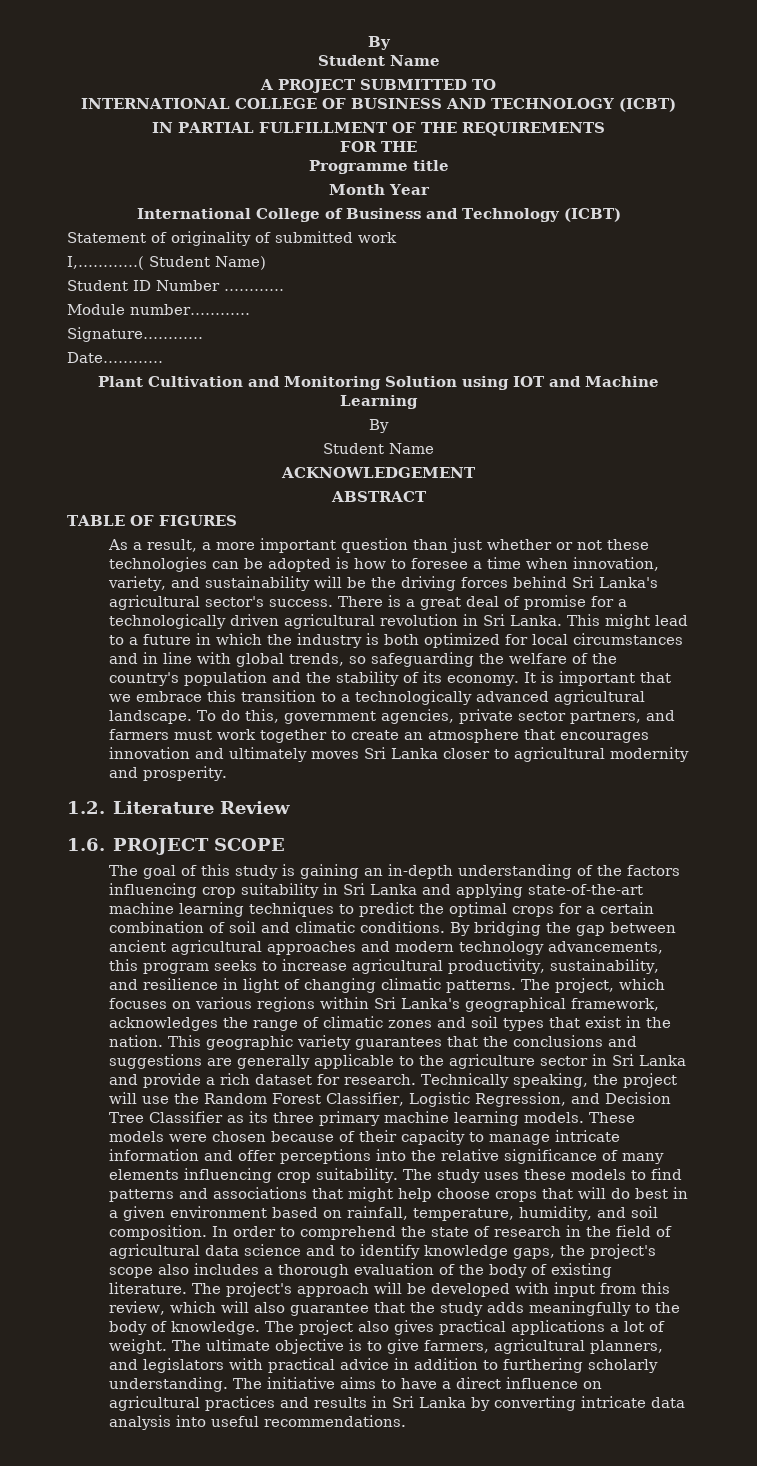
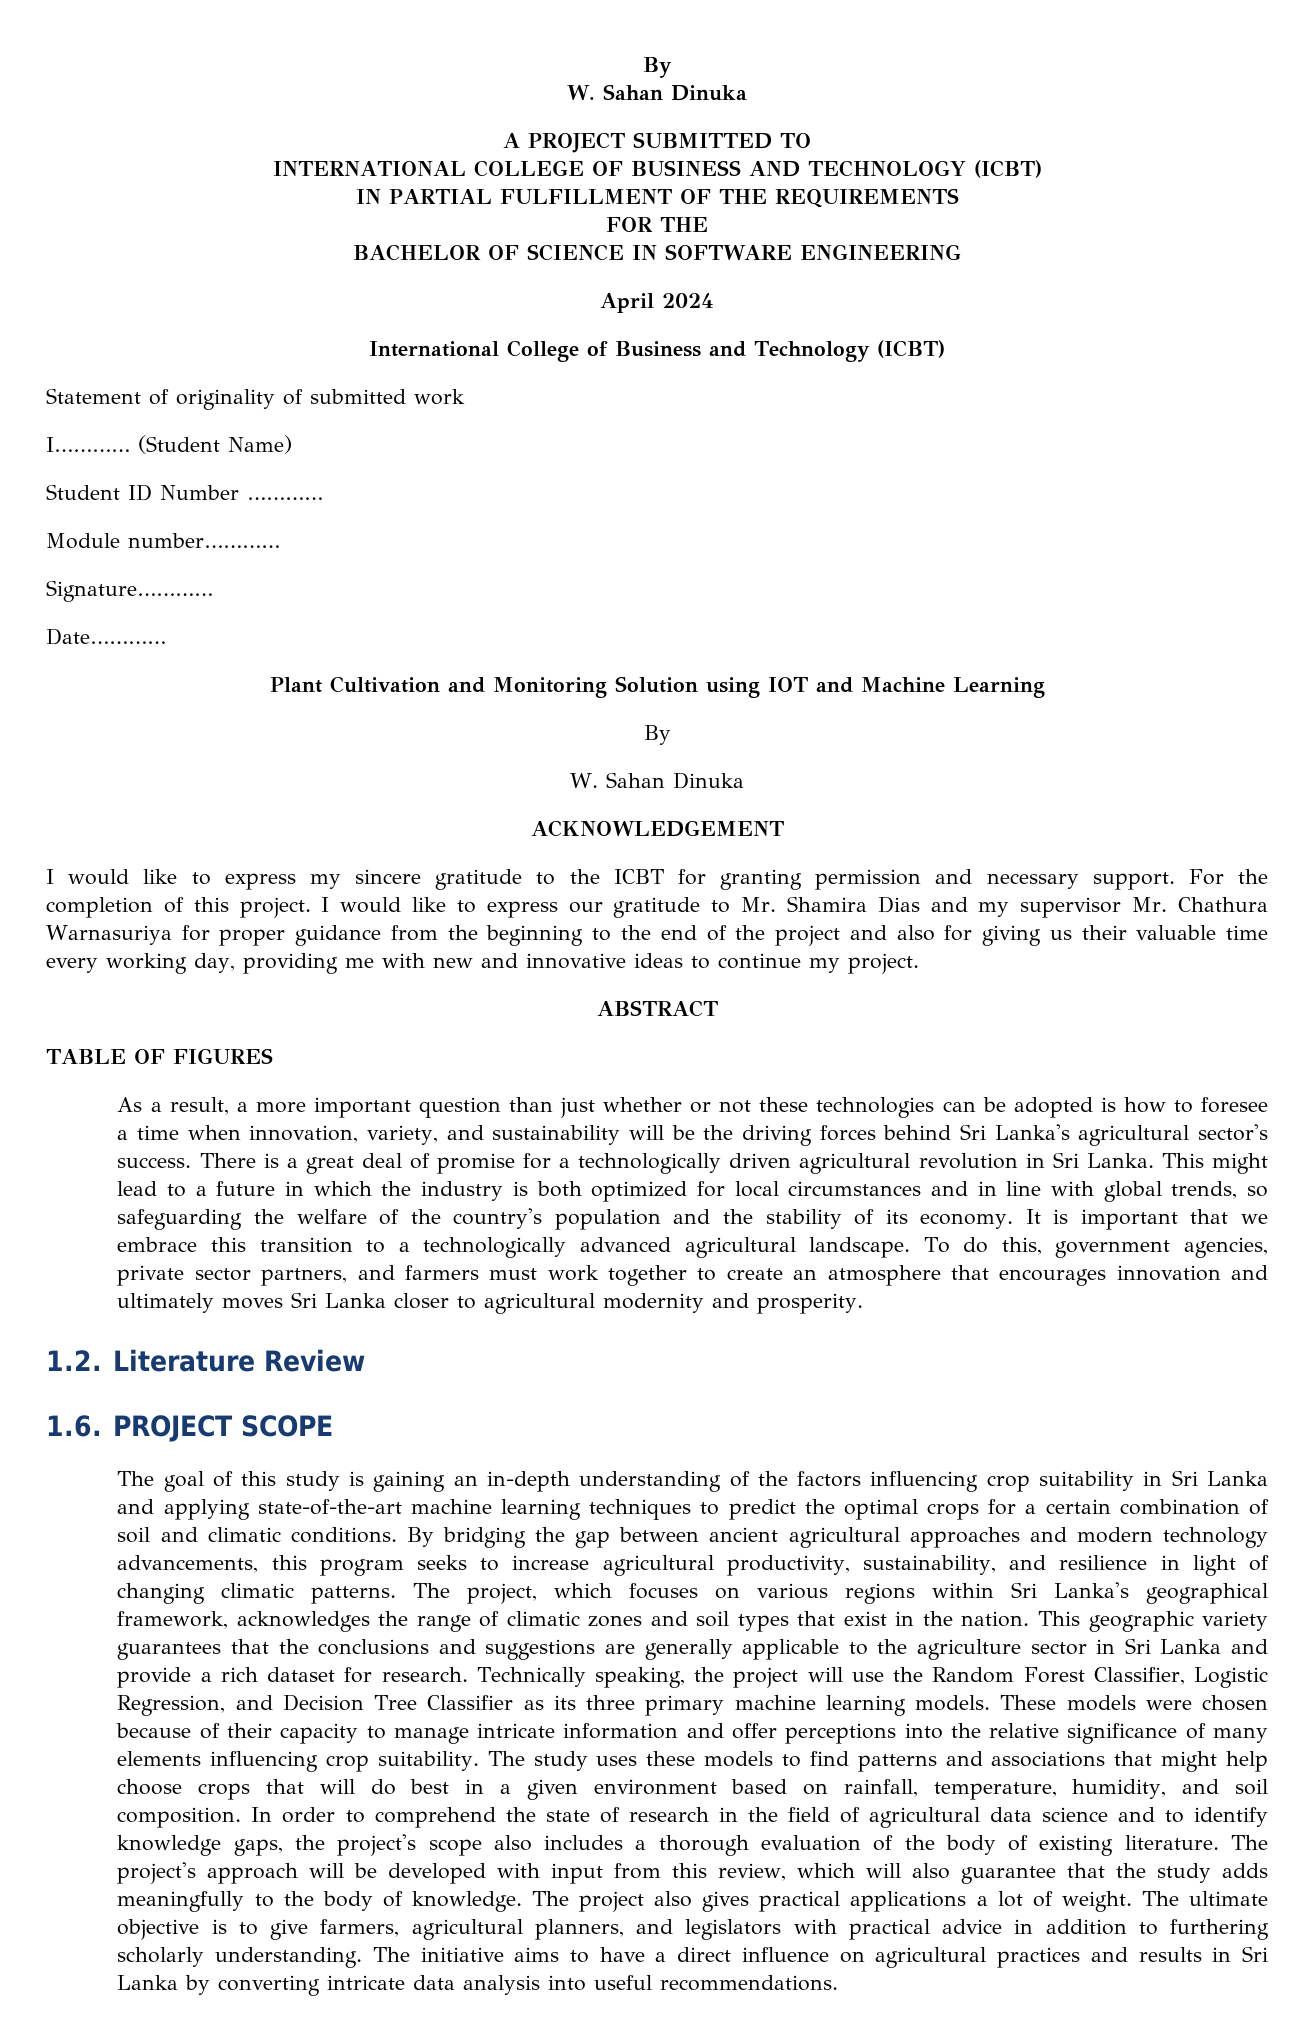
[367,36,391,50] [317,55,440,66] By // Student Name -> [643,57,672,78] [567,84,747,101] By // W. Sahan Dinuka
[308,160,449,174] [328,184,430,195] Programme title // Month Year -> [352,244,962,261] [600,293,714,313] BACHELOR OF SCIENCE IN SOFTWARE ENGINEERING // April 2024
[67,256,210,270] I,…………( Student -> [46,435,220,454] I………… (Student
[323,443,434,454] [281,467,476,478] Student Name // ACKNOWLEDGEMENT -> [570,772,744,789] [530,820,784,837] [46,869,1268,890] [46,896,1268,918] [46,925,1269,946] [46,953,919,974] W. Sahan Dinuka // ACKNOWLEDGEMENT // I would like to express my sincere gratitude to the ICBT for granting permission and necessary support. For the completion of this project. I would like to express our gratitude to Mr. Shamira Dias and my supervisor Mr. Chathura Warnasuriya for proper guidance from the beginning to the end of the project and also for giving us their valuable time every working day, providing me with new and innovative ideas to continue my project.

